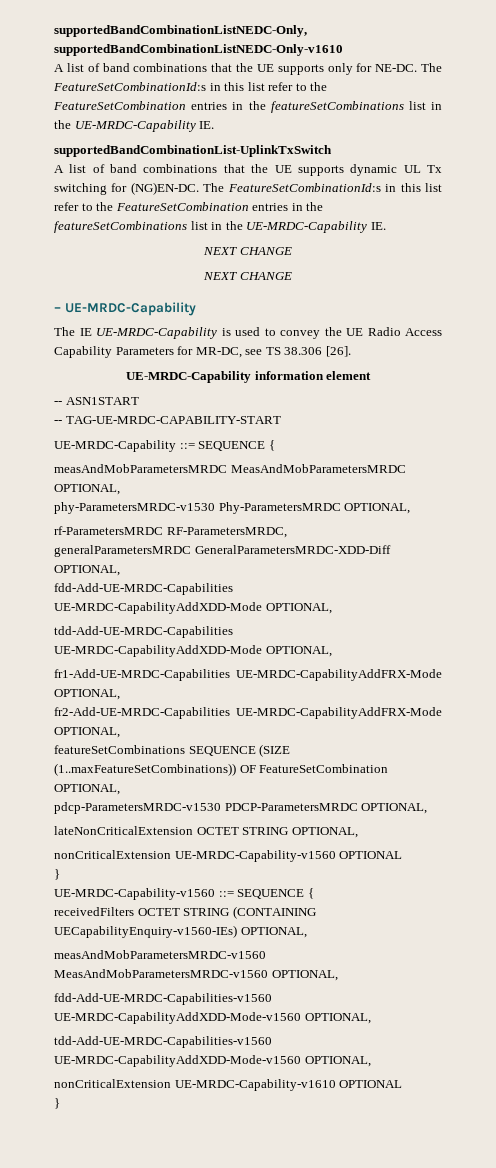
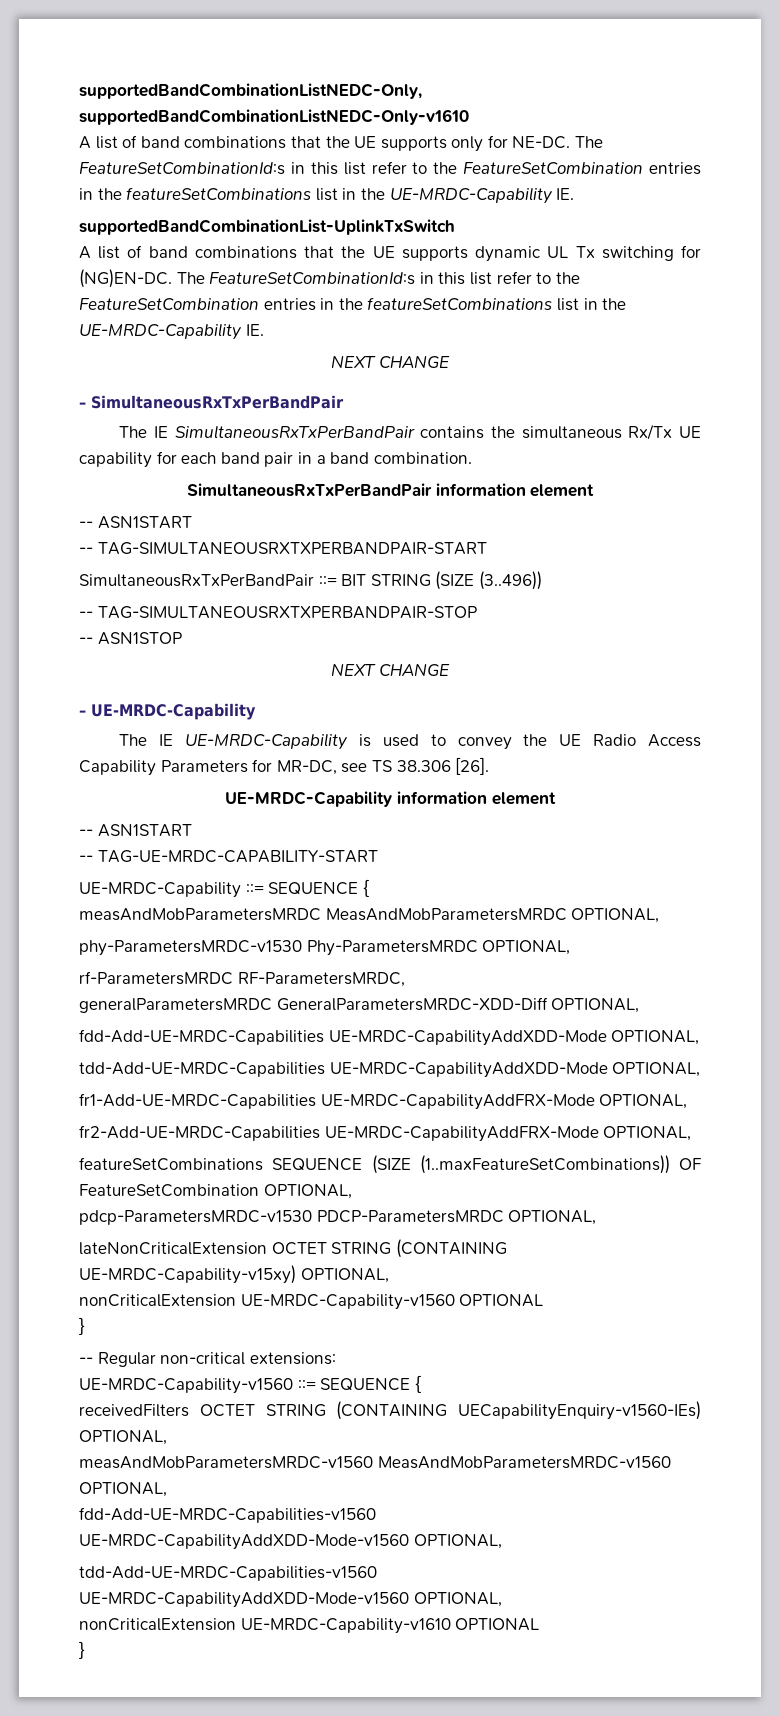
(292, 251) none -> [79,395,344,409] [119,424,701,440] [79,451,472,468] [186,483,595,497] [79,516,192,529] [79,542,487,555] [79,571,542,590] [79,606,477,619] [79,632,182,645] // – SimultaneousRxTxPerBandPair // The IE SimultaneousRxTxPerBandPair contains the simultaneous Rx/Tx UE capability for each band pair in a band combination. // SimultaneousRxTxPerBandPair information element // -- ASN1START // -- TAG-SIMULTANEOUSRXTXPERBANDPAIR-START // SimultaneousRxTxPerBandPair ::= BIT STRING (SIZE (3..496)) // -- TAG-SIMULTANEOUSRXTXPERBANDPAIR-STOP // -- ASN1STOP
(289, 831) none -> [395,1239,507,1258] [79,1265,296,1284] (CONTAINING UE-MRDC-Capability-v15xy)
(60, 874) none -> [79,1352,336,1367] // -- Regular non-critical extensions:

